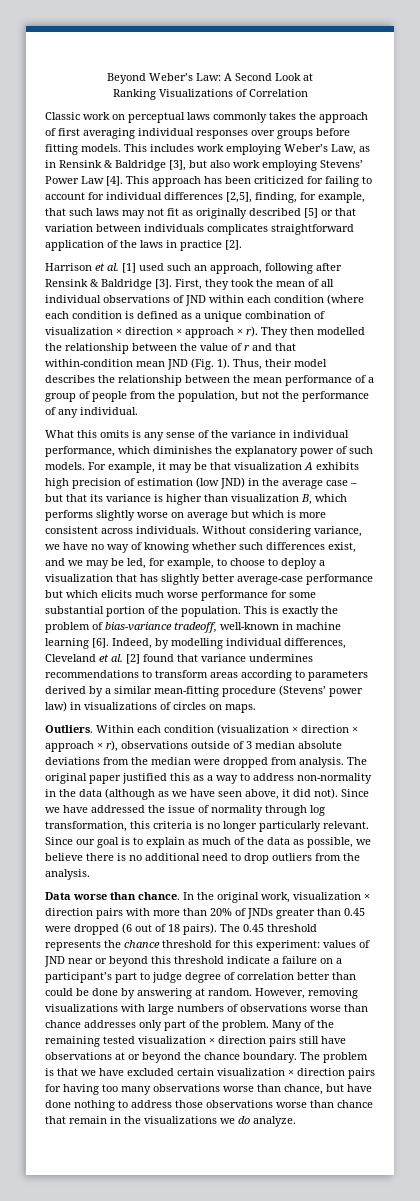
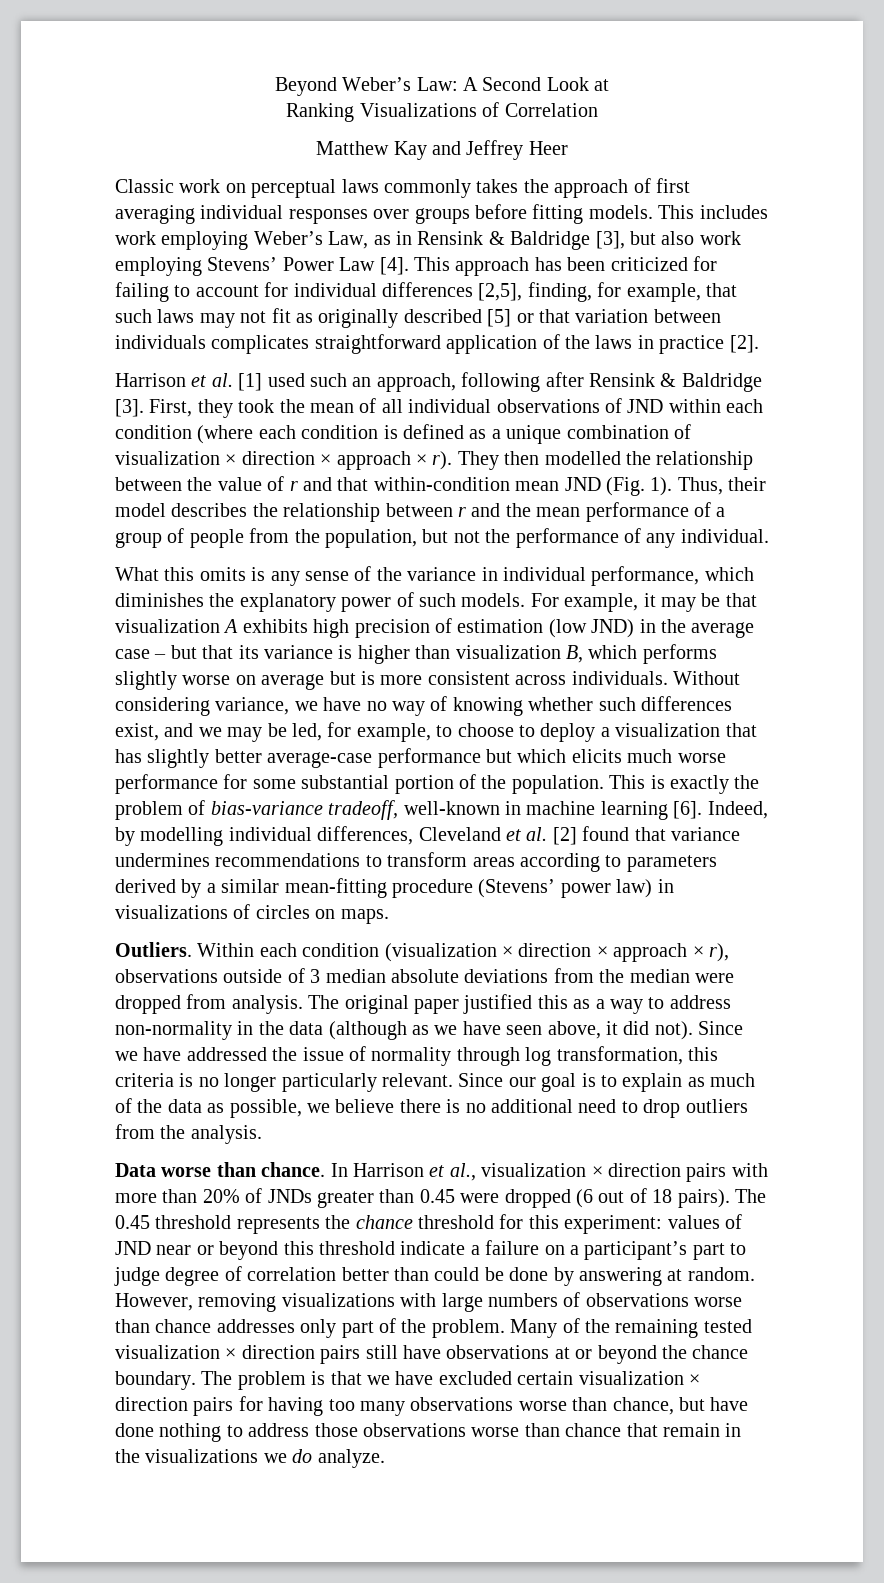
(308, 93) none -> [316,140,568,160] // Matthew Kay and Jeffrey Heer
(230, 379) none -> [458,503,501,517] r and
[252,510,284,518] which -> (356, 678) none
[197,892,290,903] the original work, -> [353,1163,476,1181] Harrison et al.,

